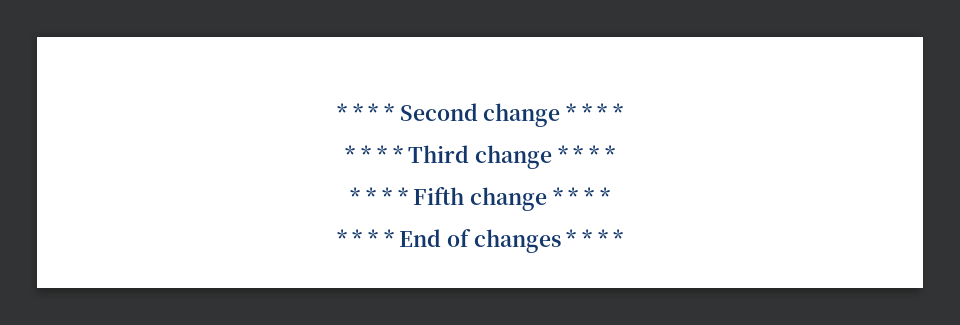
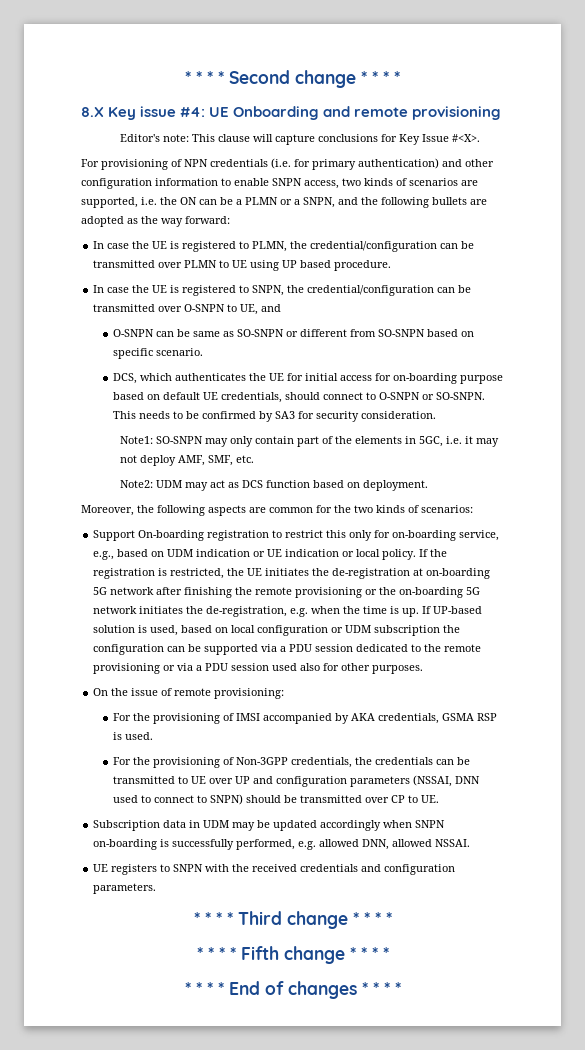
(624, 112) none -> [81,106,502,120] [120,134,481,145] [81,158,494,170] [81,178,478,189] [81,197,487,208] [81,216,230,227] [93,241,475,252] [93,260,392,271] [93,285,472,296] [93,304,282,315] [112,329,474,337] [112,348,203,359] [112,373,503,384] [112,392,485,403] [112,411,436,422] [120,436,500,447] [120,455,255,466] [120,480,429,491] [81,505,473,516] [93,530,500,541] [93,549,448,560] [93,568,491,579] [93,587,481,598] [93,606,483,617] [93,625,461,636] [93,644,482,655] [93,663,424,674] [93,688,285,699] [112,713,497,724] [112,732,153,740] [112,757,470,768] [112,775,480,787] [112,794,439,805] [93,820,446,831] [93,839,471,850] [93,864,456,875] [93,883,157,894] // 8.X Key issue #4: UE Onboarding and remote provisioning // Editor's note: This clause will capture conclusions for Key Issue #<X>. // For provisioning of NPN credentials (i.e. for primary authentication) and other configuration information to enable SNPN access, two kinds of scenarios are supported, i.e. the ON can be a PLMN or a SNPN, and the following bullets are adopted as the way forward: // In case the UE is registered to PLMN, the credential/configuration can be transmitted over PLMN to UE using UP based procedure. // In case the UE is registered to SNPN, the credential/configuration can be transmitted over O-SNPN to UE, and // O-SNPN can be same as SO-SNPN or different from SO-SNPN based on specific scenario. // DCS, which authenticates the UE for initial access for on-boarding purpose based on default UE credentials, should connect to O-SNPN or SO-SNPN. This needs to be confirmed by SA3 for security consideration. // Note1: SO-SNPN may only contain part of the elements in 5GC, i.e. it may not deploy AMF, SMF, etc. // Note2: UDM may act as DCS function based on deployment. // Moreover, the following aspects are common for the two kinds of scenarios: // Support On-boarding registration to restrict this only for on-boarding service, e.g., based on UDM indication or UE indication or local policy. If the registration is restricted, the UE initiates the de-registration at on-boarding 5G network after finishing the remote provisioning or the on-boarding 5G network initiates the de-registration, e.g. when the time is up. If UP-based solution is used, based on local configuration or UDM subscription the configuration can be supported via a PDU session dedicated to the remote provisioning or via a PDU session used also for other purposes. // On the issue of remote provisioning: // For the provisioning of IMSI accompanied by AKA credentials, GSMA RSP is used. // For the provisioning of Non-3GPP credentials, the credentials can be transmitted to UE over UP and configuration parameters (NSSAI, DNN used to connect to SNPN) should be transmitted over CP to UE. // Subscription data in UDM may be updated accordingly when SNPN on-boarding is successfully performed, e.g. allowed DNN, allowed NSSAI. // UE registers to SNPN with the received credentials and configuration parameters.

